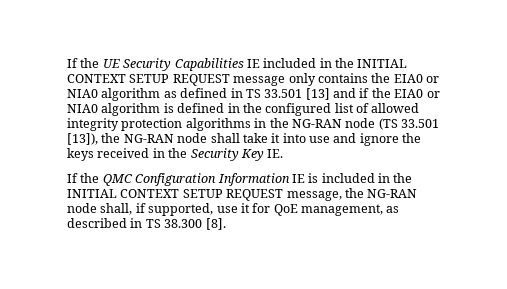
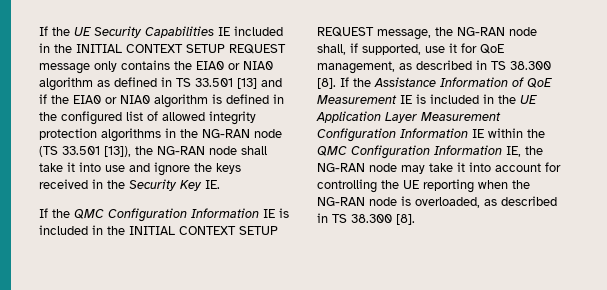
(226, 224) none -> [340,77,552,88] [317,94,537,104] [316,111,501,123] [317,128,545,142] [317,145,543,159] [317,162,561,174] [317,179,530,193] [317,196,557,208] [317,213,415,225] If the Assistance Information of QoE Measurement IE is included in the UE Application Layer Measurement Configuration Information IE within the QMC Configuration Information IE, the NG-RAN node may take it into account for controlling the UE reporting when the NG-RAN node is overloaded, as described in TS 38.300 [8].

